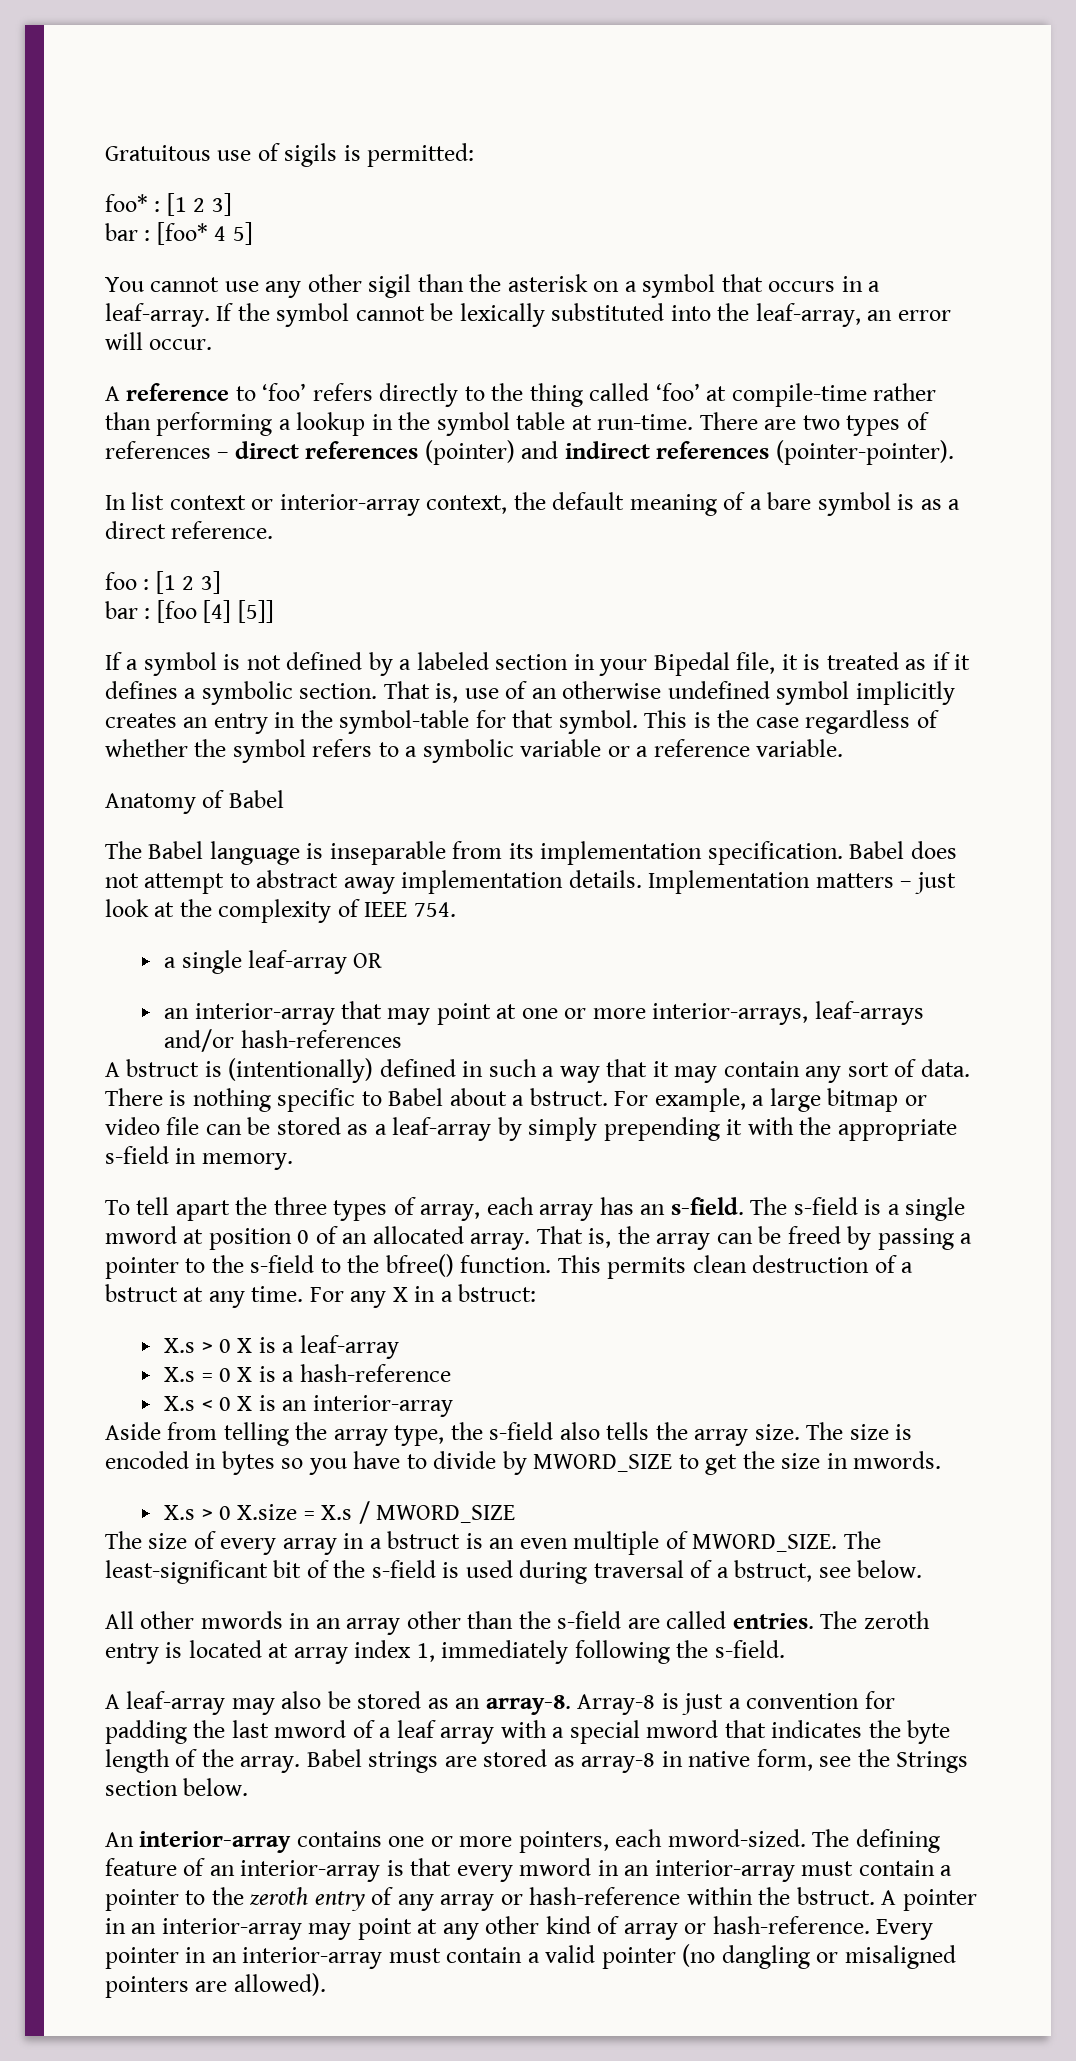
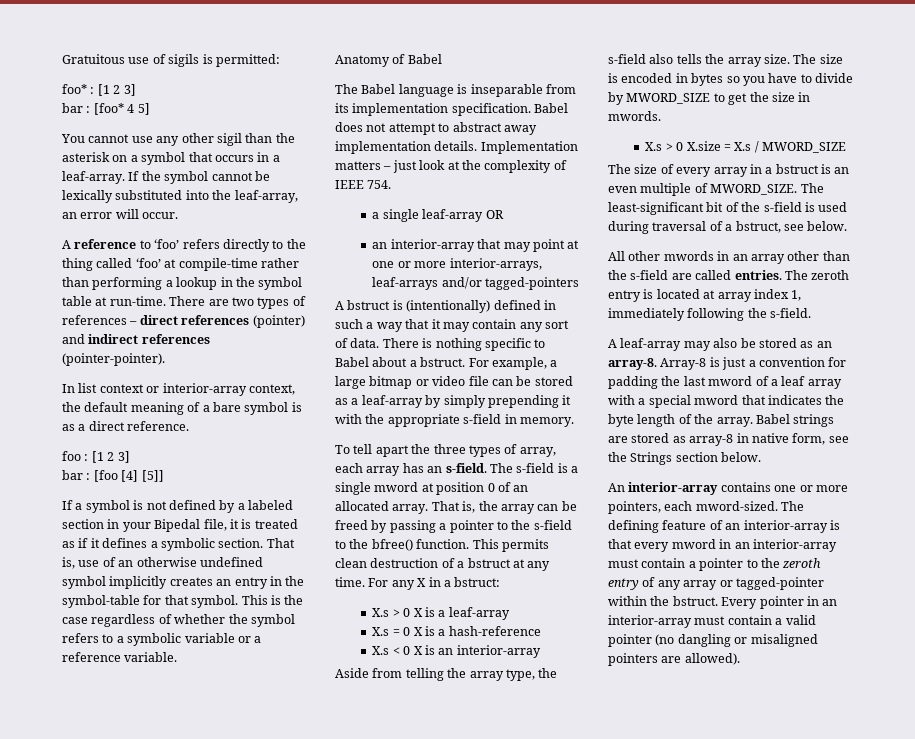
[240,1030,402,1048] hash-references -> [485,277,580,290] tagged-pointers
[529,1887,681,1905] hash-reference -> [735,577,824,590] tagged-pointer
[881,1889,977,1911] [105,1916,870,1940] A pointer in an interior-array may point at any other kind of array or hash-reference. -> (718, 601) none

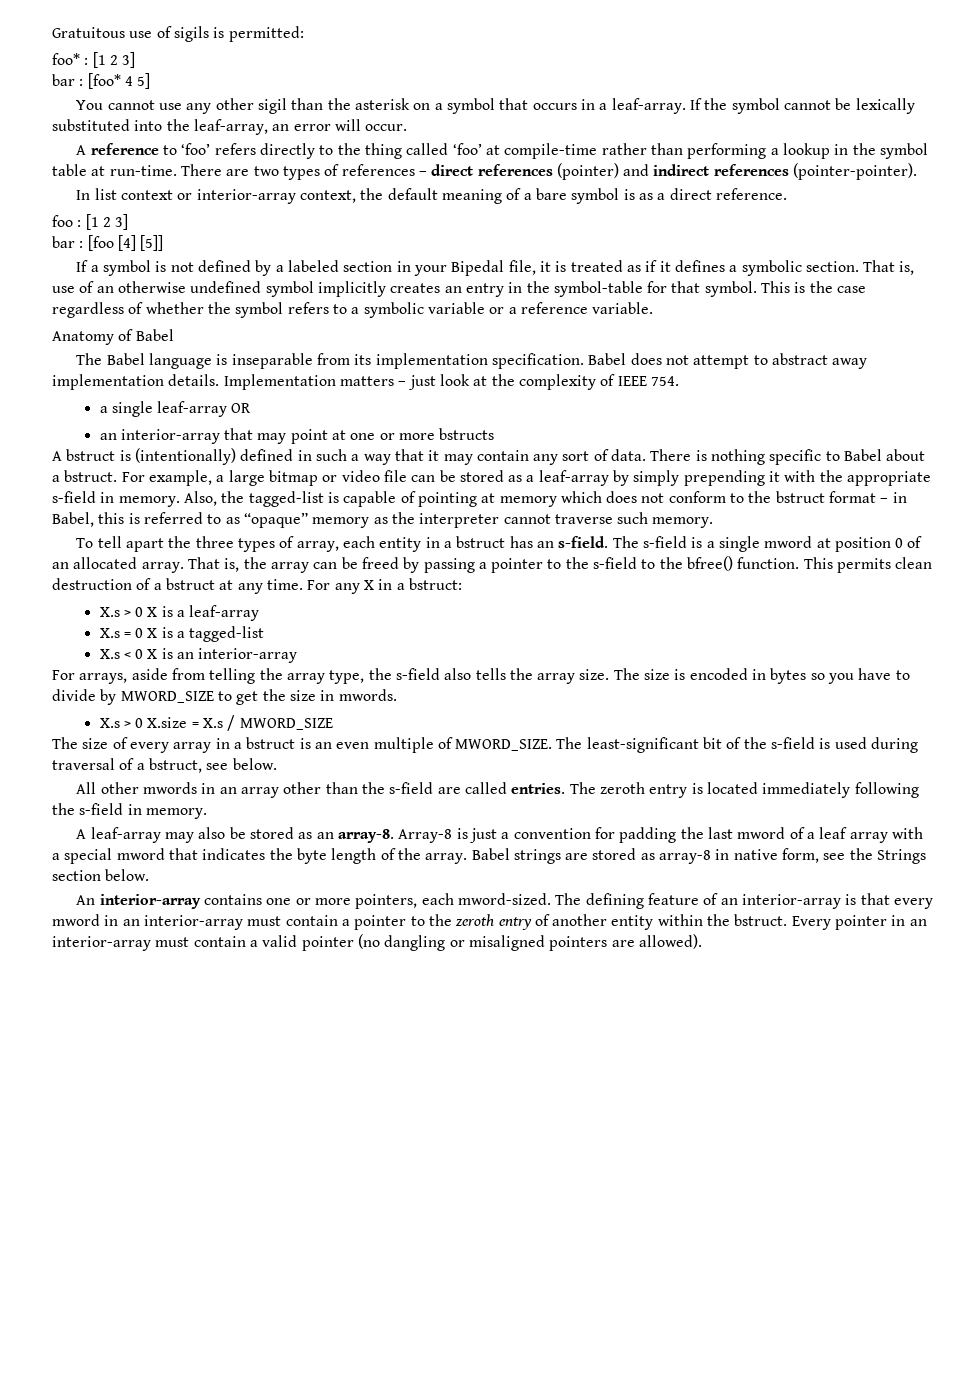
[449,258,542,271] [372,277,580,290] interior-arrays, leaf-arrays and/or tagged-pointers -> [439,428,495,440] bstructs
(574, 422) none -> [183,491,907,507] [52,512,714,528] Also, the tagged-list is capable of pointing at memory which does not conform to the bstruct format – in Babel, this is referred to as “opaque” memory as the interpreter cannot traverse such memory.
[366,466,401,476] array -> [379,536,506,552] entity in a bstruct
[448,626,541,636] hash-reference -> [189,626,265,642] tagged-list
[335,668,369,678] Aside -> [52,668,168,684] For arrays, aside
[703,289,802,302] [608,308,812,321] at array index 1, immediately following the s-field. -> [762,782,919,798] [52,803,207,819] immediately following the s-field in memory.
[657,577,824,590] any array or tagged-pointer -> [552,914,654,930] another entity

